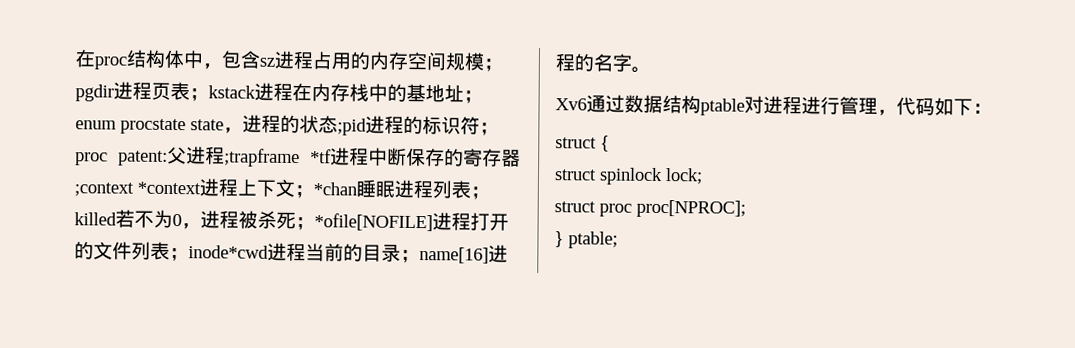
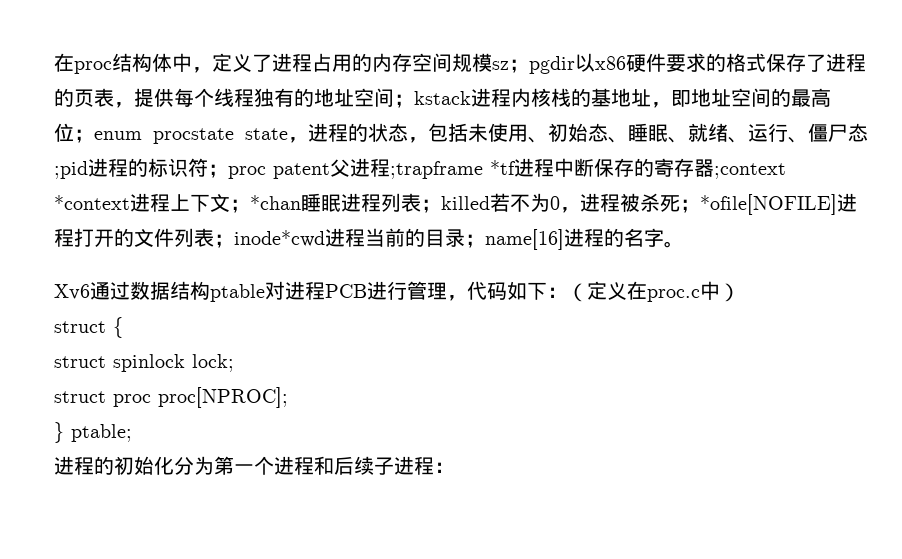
[221,50,275,69] 包含sz -> [212,53,272,72] 定义了
[483,58,503,72] [75,81,464,103] ；pgdir进程页表；kstack进程在内存栈中的基地址 -> [492,53,866,74] [54,88,831,108] [54,123,74,142] sz；pgdir以x86硬件要求的格式保存了进程的页表，提供每个线程独有的地址空间；kstack进程内核栈的基地址，即地址空间的最高位
(338, 124) none -> [408,123,868,143] ，包括未使用、初始态、睡眠、就绪、运行、僵尸态
[118,150,168,166] patent: -> [273,163,330,179] patent
(802, 105) none -> [325,284,367,298] PCB
(992, 108) none -> [567,281,740,302] （定义在proc.c中）
(618, 240) none -> [54,456,454,475] // 进程的初始化分为第一个进程和后续子进程：

